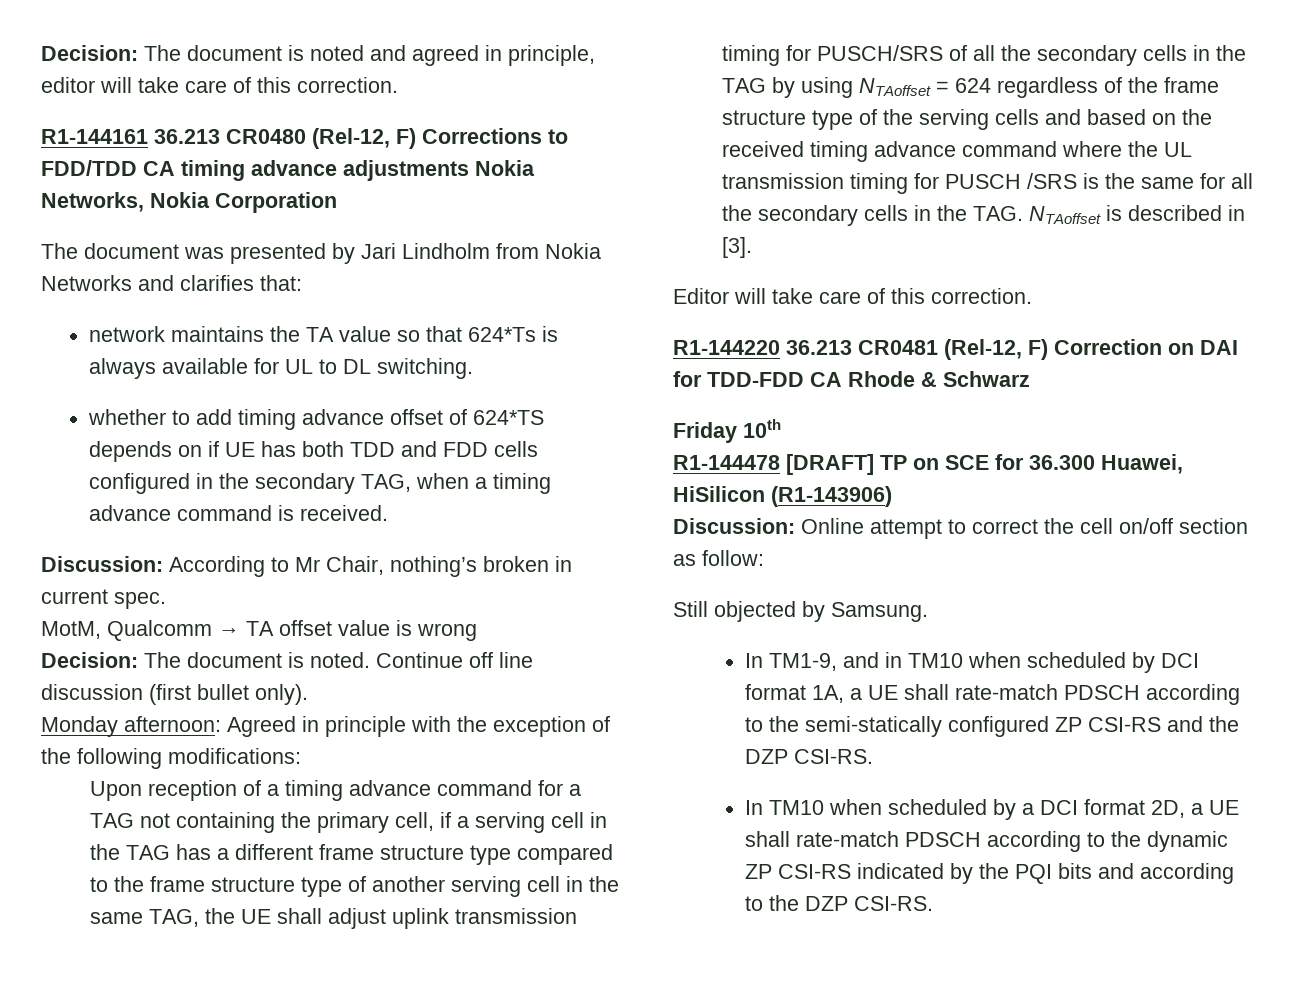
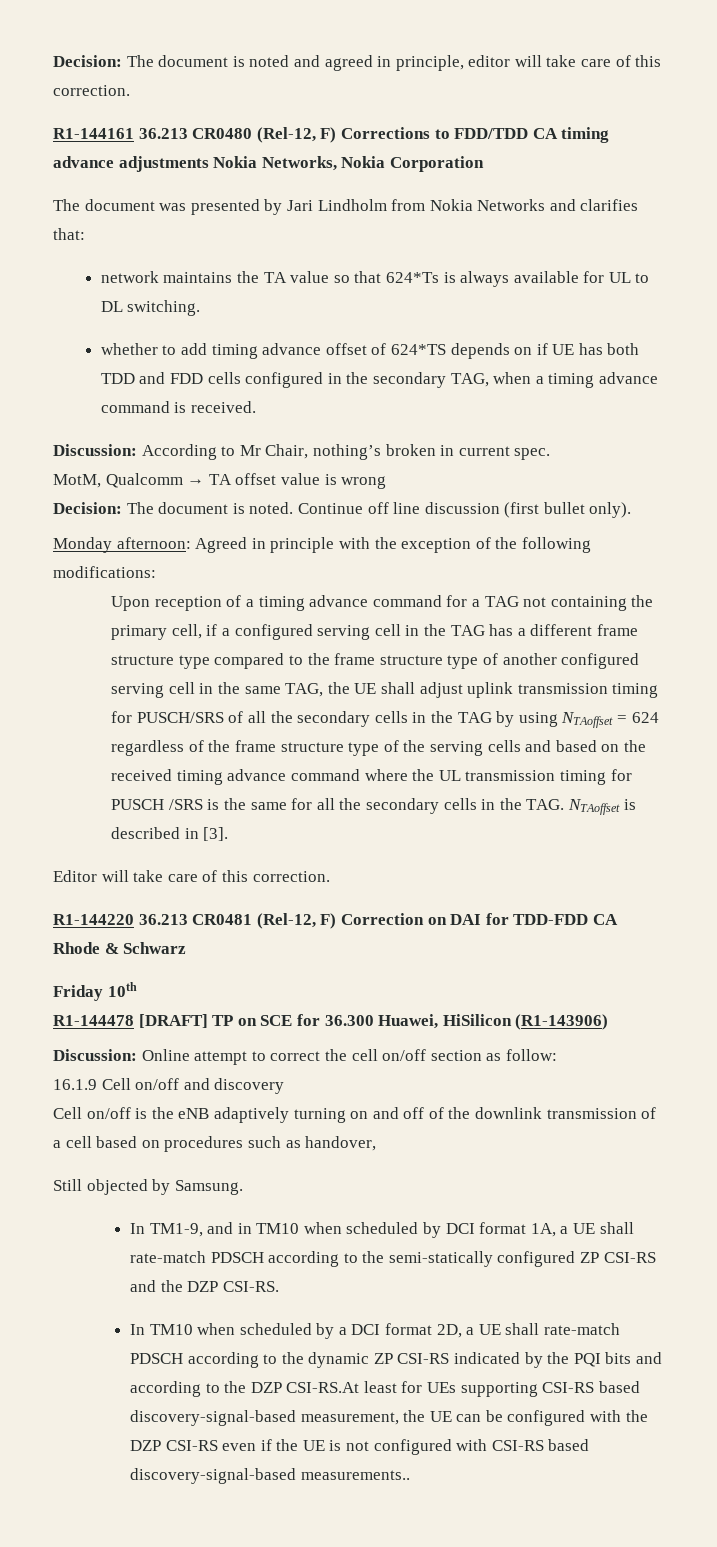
(469, 822) none -> [234,624,313,640] configured
(445, 884) none -> [561,653,640,669] configured
(764, 558) none -> [53,1078,285,1094] [53,1107,657,1123] [53,1136,377,1152] // 16.1.9 Cell on/off and discovery // Cell on/off is the eNB adaptively turning on and off of the downlink transmission of a cell based on procedures such as handover,
[854,896,934,911] CSI-RS. -> [286,1381,640,1397] [129,1410,648,1426] [129,1439,590,1455] [129,1468,410,1484] CSI-RS.At least for UEs supporting CSI-RS based discovery-signal-based measurement, the UE can be configured with the DZP CSI-RS even if the UE is not configured with CSI-RS based discovery-signal-based measurements..

